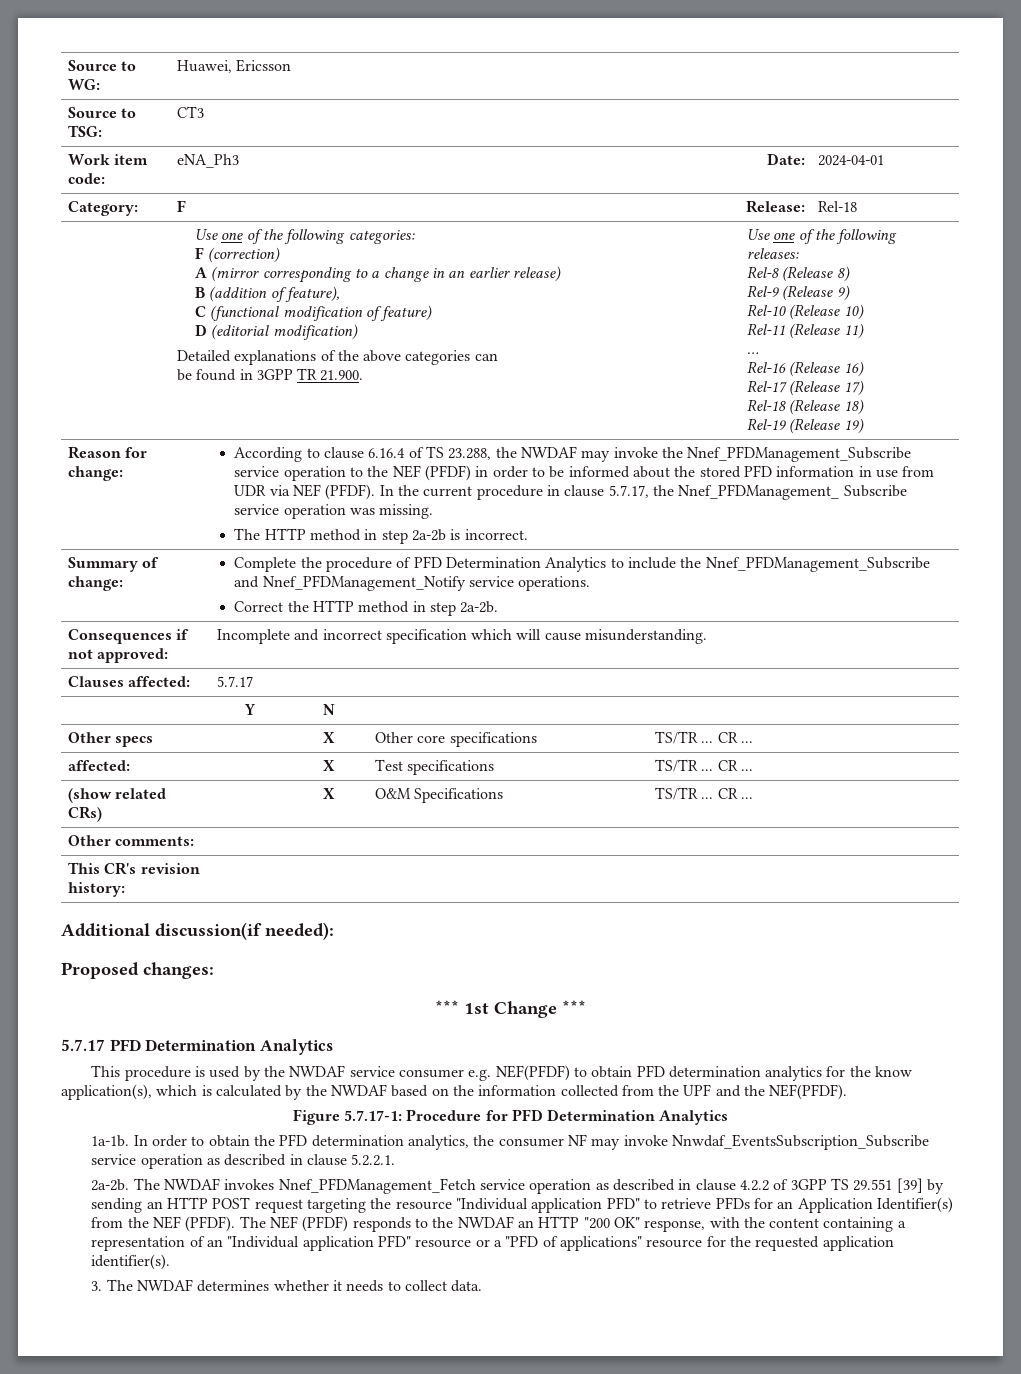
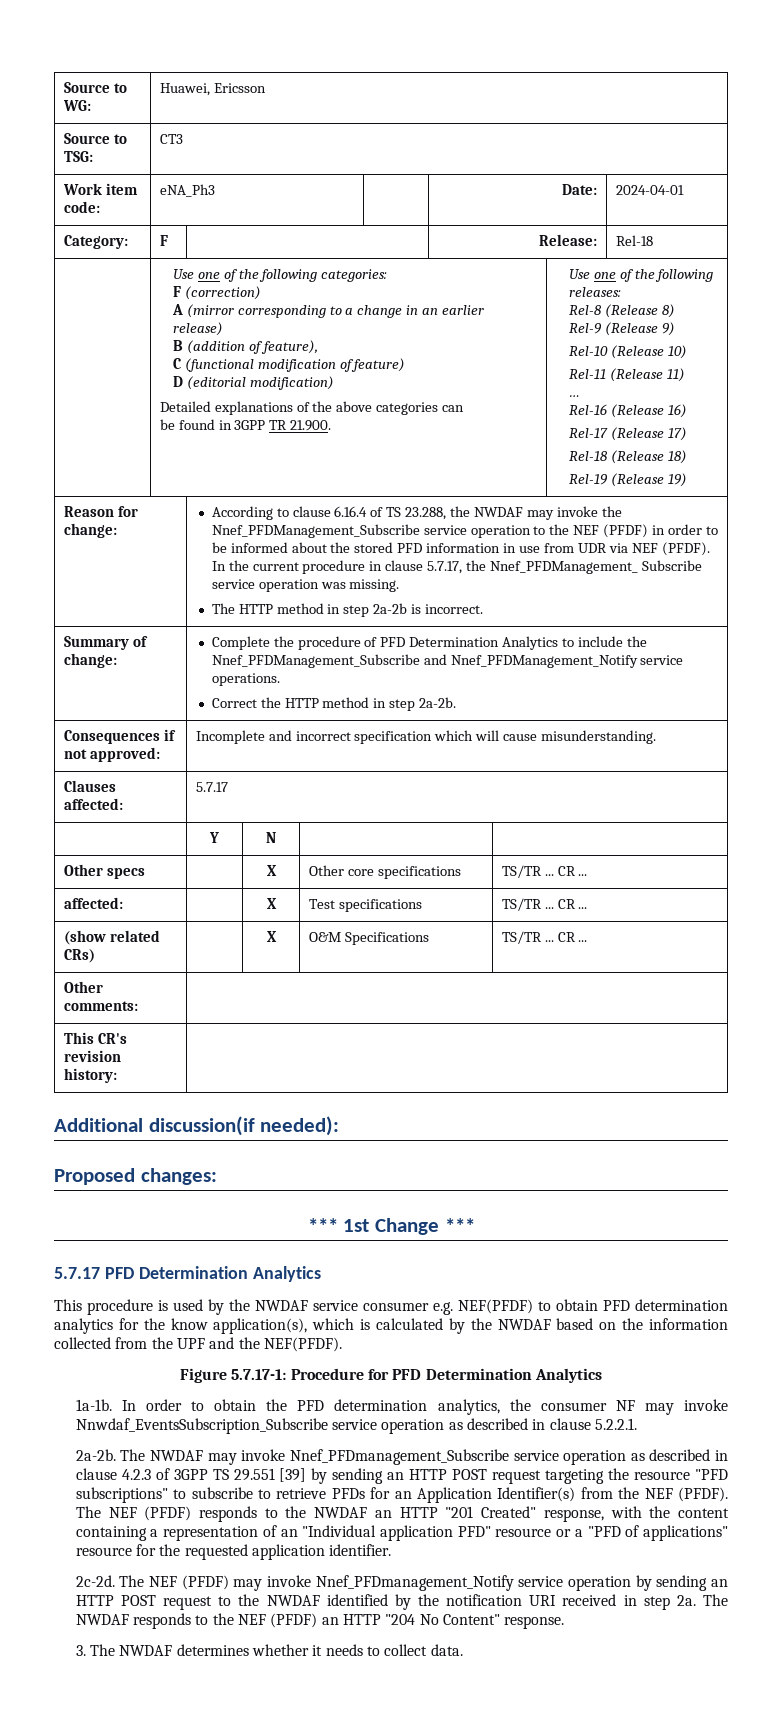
[224,1178,769,1194] invokes Nnef_PFDManagement_Fetch service operation as described in clause 4.2.2 -> [207,1449,728,1465] [75,1468,151,1480] may invoke Nnef_PFDmanagement_Subscribe service operation as described in clause 4.2.3
[455,1197,640,1213] "Individual application PFD" -> [694,1469,728,1480] [75,1487,253,1503] "PFD subscriptions" to subscribe
[583,1217,640,1229] "200 OK" -> [445,1506,537,1518] "201 Created"
[91,1254,171,1270] identifier(s). -> [329,1544,392,1556] [75,1575,728,1591] [75,1594,729,1610] [75,1613,565,1629] identifier. // 2c-2d. The NEF (PFDF) may invoke Nnef_PFDmanagement_Notify service operation by sending an HTTP POST request to the NWDAF identified by the notification URI received in step 2a. The NWDAF responds to the NEF (PFDF) an HTTP "204 No Content" response.

